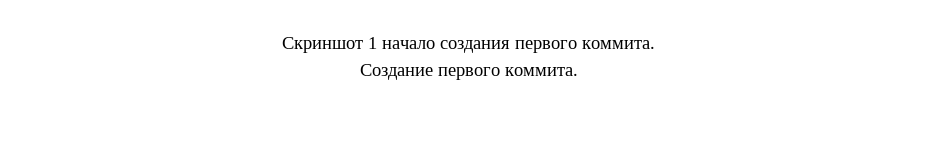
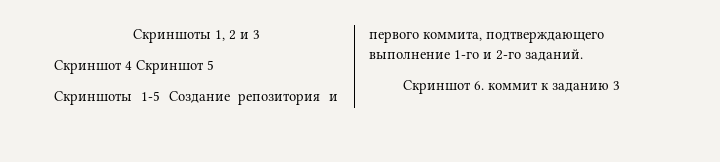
[282,37,655,53] [359,64,578,80] Скриншот 1 начало создания первого коммита. // Создание первого коммита. -> [132,29,260,43] [54,60,214,74] [54,91,338,105] [369,31,604,43] [369,49,583,61] [402,80,620,94] Скриншоты 1, 2 и 3 // Скриншот 4 Скриншот 5 // Скриншоты 1-5 Создание репозитория и первого коммита, подтверждающего выполнение 1-го и 2-го заданий. // Скриншот 6. коммит к заданию 3

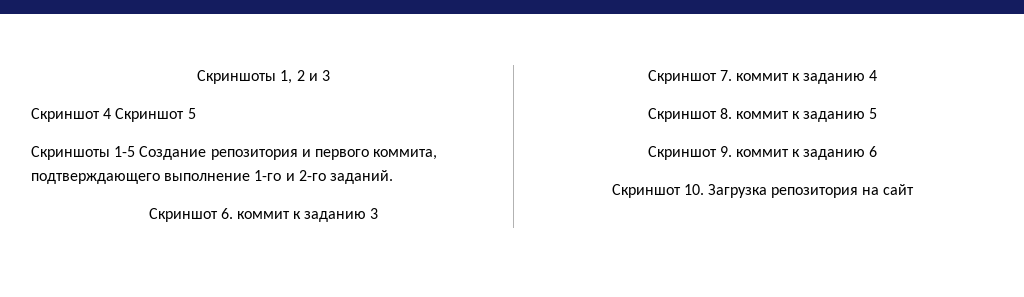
(620, 85) none -> [647,70,878,84] [647,108,878,122] [647,146,878,160] [611,184,915,198] // Скриншот 7. коммит к заданию 4 // Скриншот 8. коммит к заданию 5 // Скриншот 9. коммит к заданию 6 // Скриншот 10. Загрузка репозитория на сайт

